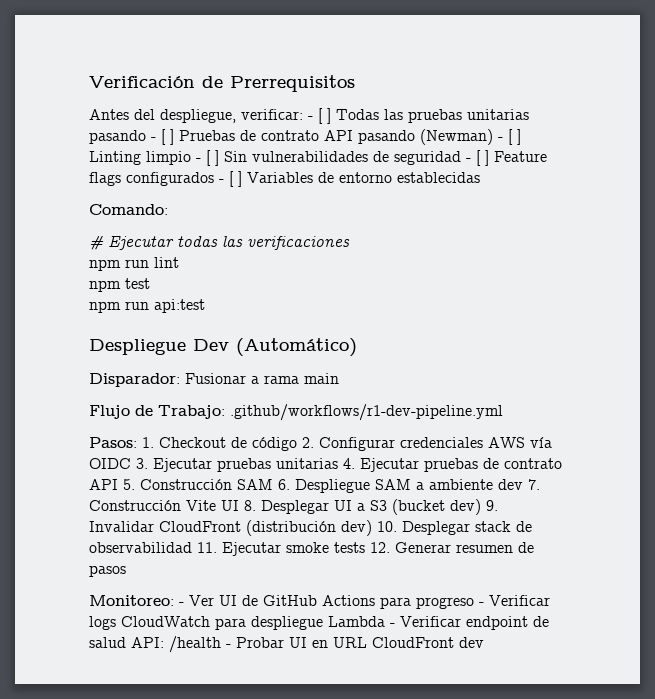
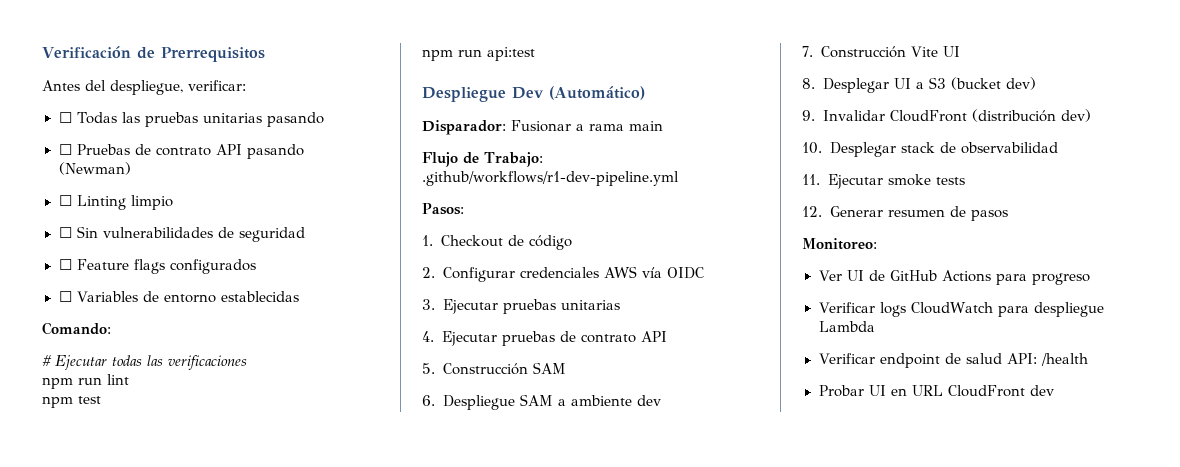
[308,108,331,124] - [ ] -> [58,112,72,123] // ☐
[151,129,174,145] - [ ] -> [58,144,72,155] // ☐
[498,129,521,145] - [ ] -> [58,195,72,206] // ☐
[196,150,219,166] - [ ] -> [58,227,72,238] // ☐
[466,150,489,166] - [ ] -> [58,259,72,270] // ☐
[219,171,242,187] - [ ] -> [58,291,72,302] // ☐
(137, 442) none -> (464, 209) //
(297, 444) none -> (573, 242) //
(131, 463) none -> (705, 273) //
(338, 463) none -> (620, 305) //
(118, 484) none -> (667, 336) //
(273, 484) none -> (566, 368) //
(523, 484) none -> (661, 400) //
(239, 505) none -> (961, 51) //
(481, 507) none -> (1036, 83) //
(372, 528) none -> (1091, 115) //
(192, 547) none -> (1058, 148) //
(365, 547) none -> (965, 181) //
[179,602,184,606] - -> (877, 244) //
[479,602,484,606] - -> (1091, 279) //
[390,623,395,627] - -> (875, 326) //
[226,644,231,648] - -> (1089, 359) //

